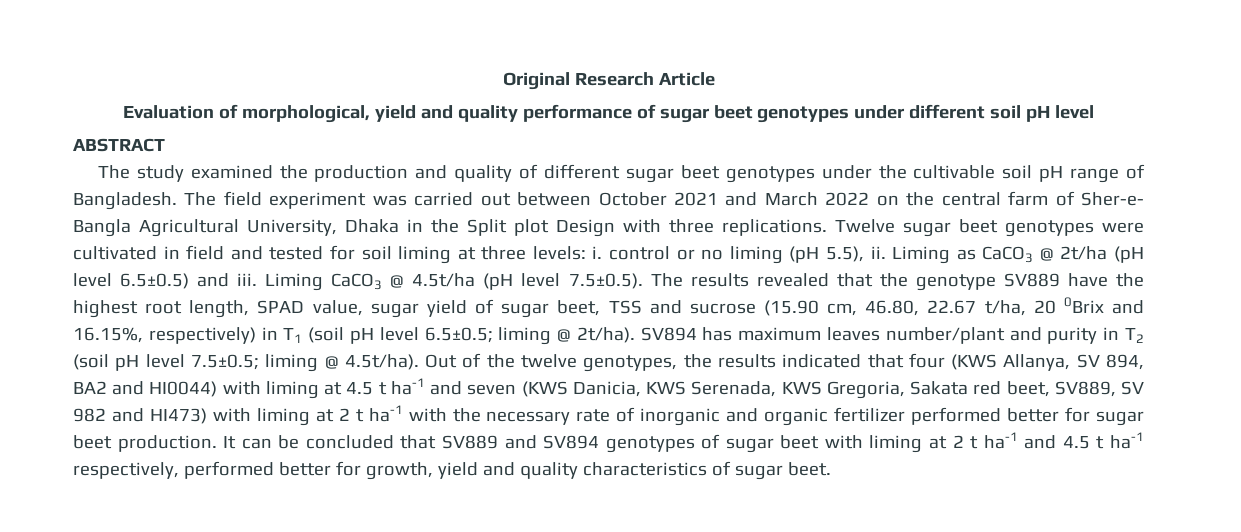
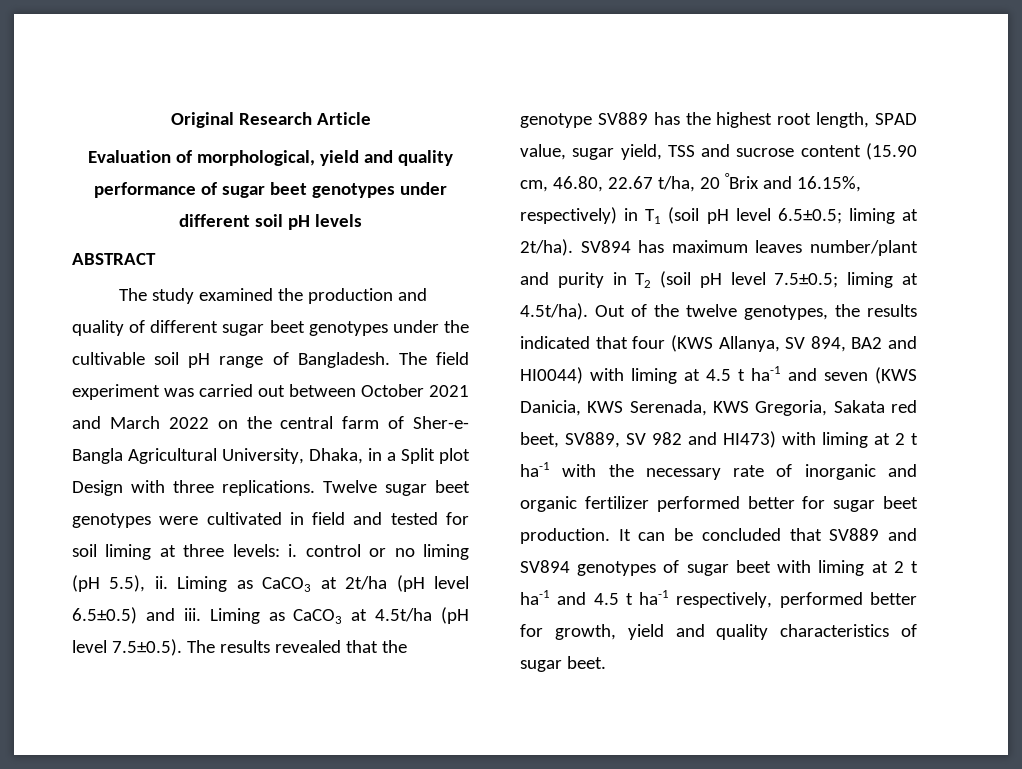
[1055,105,1095,119] level -> [314,214,362,227] levels
[345,219,459,233] Dhaka in the -> [309,448,396,464] Dhaka, in a
[1039,248,1054,261] @ -> [320,577,337,589] at
[331,273,405,290] CaCO3 @ -> [268,609,368,624] as CaCO3 at
[1067,273,1108,287] have -> [653,112,680,125] has
[426,299,601,318] yield of sugar beet, -> [620,144,662,160] yield,
(756, 308) none -> [800,145,861,157] content
[1063,297,1104,313] 0Brix -> [724,173,759,189] °Brix
[557,329,572,342] @ -> [902,209,918,221] at
[324,356,339,369] @ -> [902,273,918,285] at

